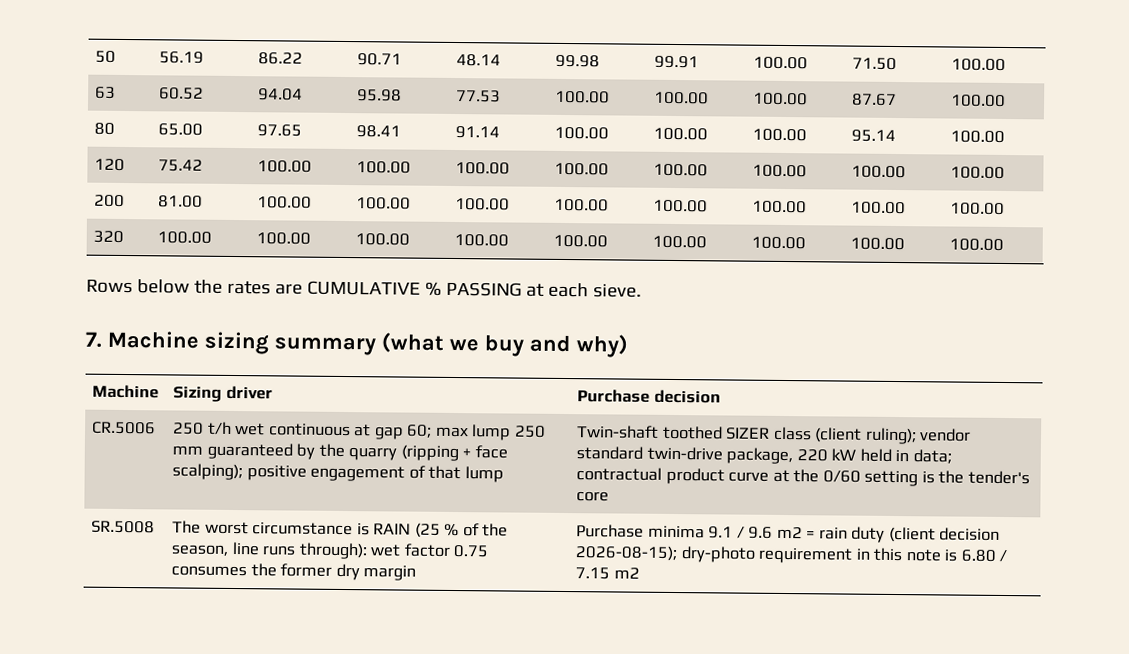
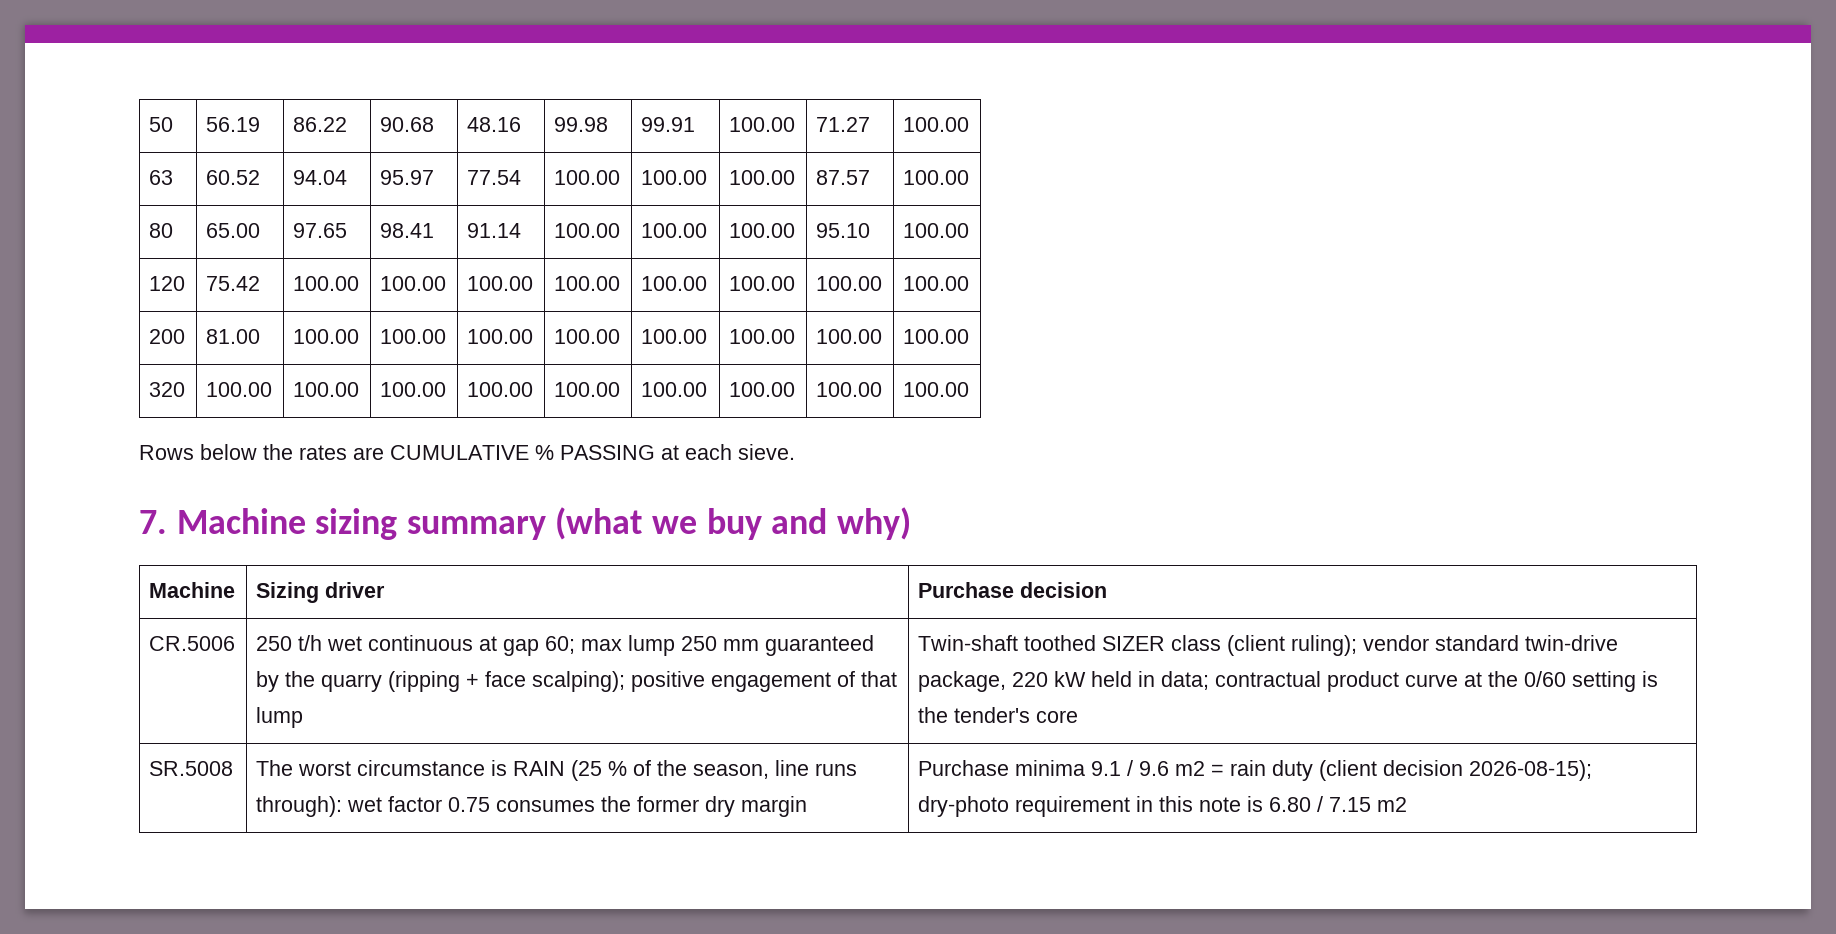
[357,53,403,66] [456,54,502,67] 90.71 | 48.14 -> [380,117,435,132] [467,117,522,132] 90.68 | 48.16
[852,57,898,71] 71.50 -> [816,117,871,132] 71.27
[357,89,403,102] [456,90,502,103] [555,90,611,104] [654,91,710,105] [753,92,809,106] [852,93,898,107] 95.98 | 77.53 | 100.00 | 100.00 | 100.00 | 87.67 -> [380,170,435,185] [467,170,522,185] [554,170,621,185] [641,170,708,185] [729,170,796,185] [816,170,871,185] 95.97 | 77.54 | 100.00 | 100.00 | 100.00 | 87.57
[851,129,897,143] 95.14 -> [816,223,871,238] 95.10

